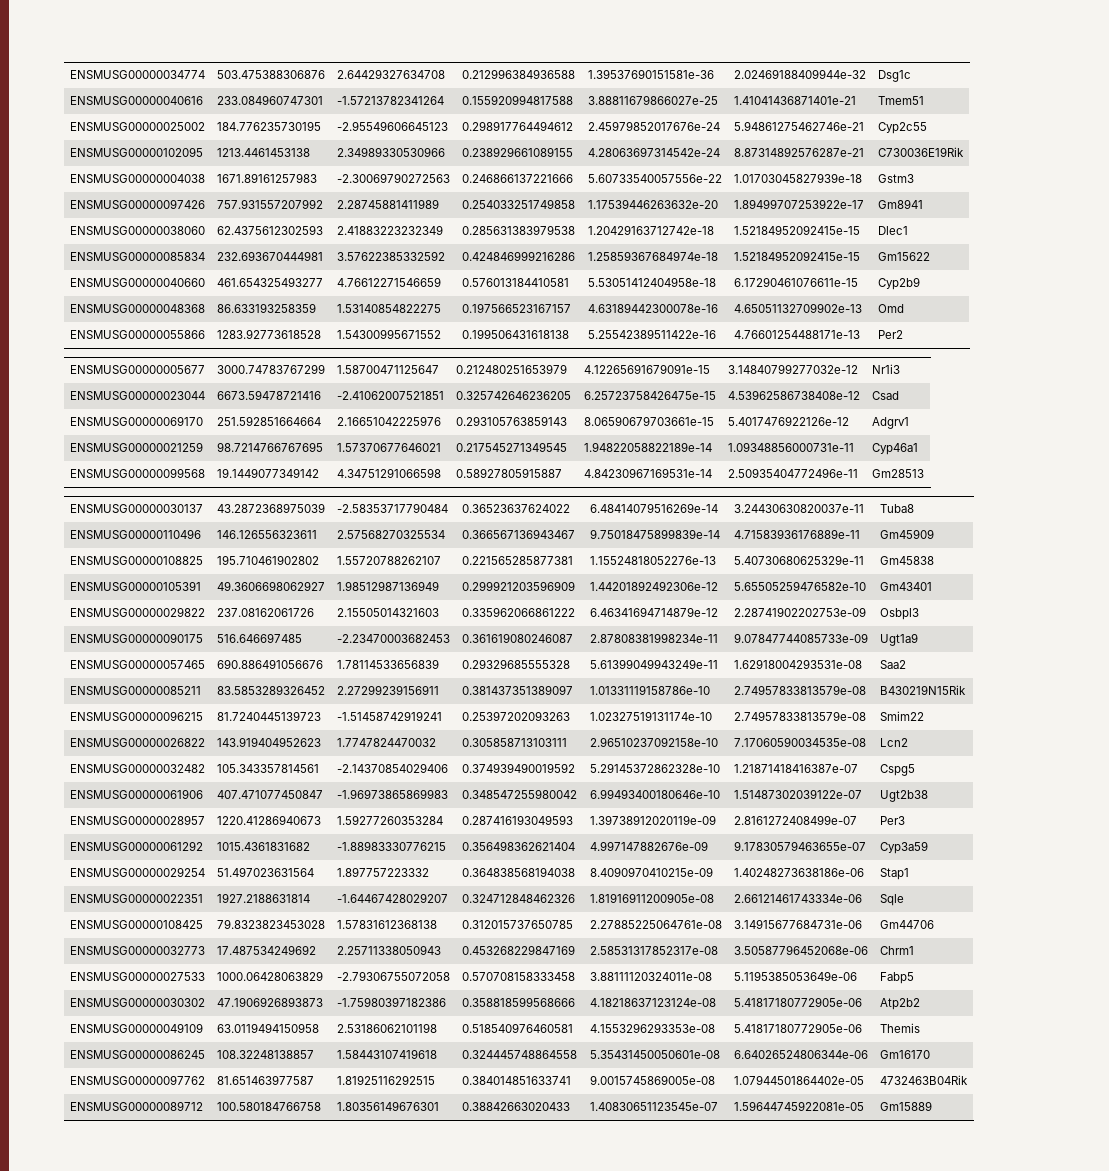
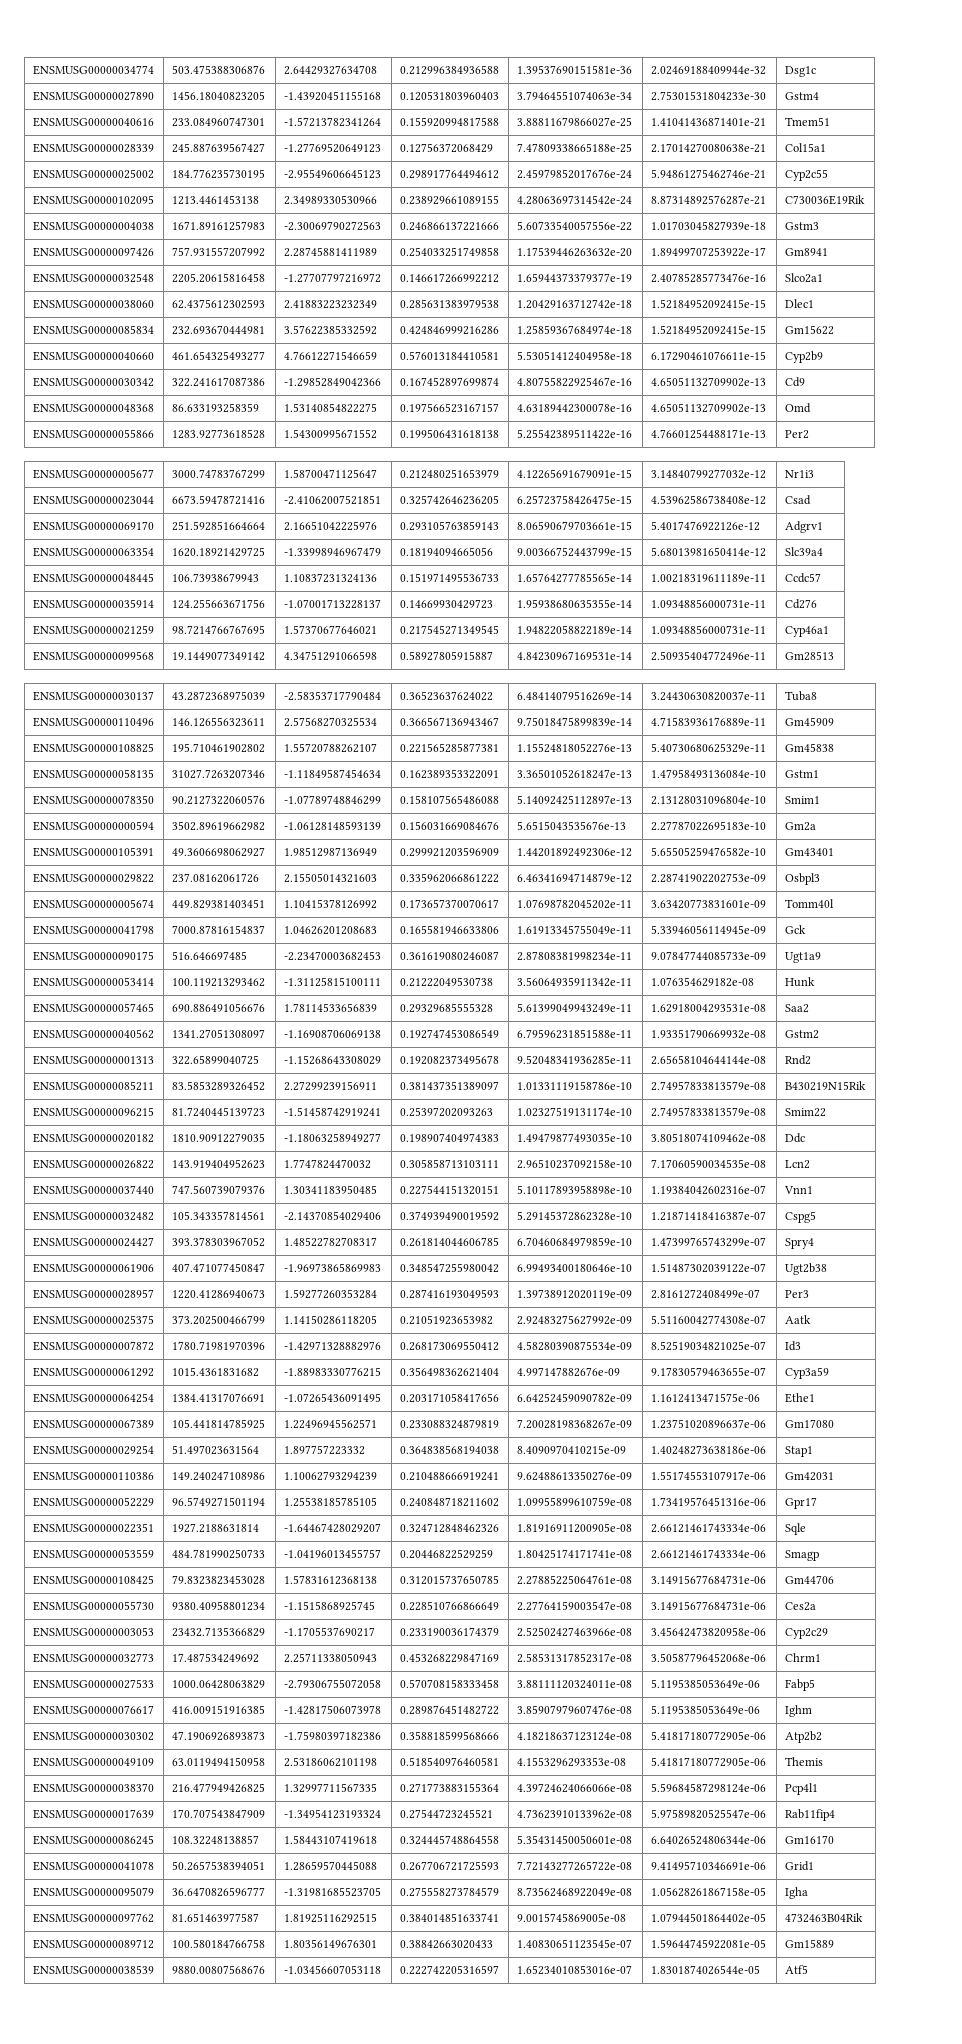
(911, 76) none -> [32,91,154,101] [171,91,265,101] [283,91,381,101] [399,91,499,101] [516,91,632,100] [650,91,766,101] [784,92,819,100] // ENSMUSG00000027890 | 1456.18040823205 | -1.43920451155168 | 0.120531803960403 | 3.79464551074063e-34 | 2.75301531804233e-30 | Gstm4
(924, 100) none -> [32,143,154,153] [171,143,265,153] [283,143,381,153] [399,143,493,153] [516,143,632,153] [650,143,766,153] [784,143,826,152] // ENSMUSG00000028339 | 245.887639567427 | -1.27769520649123 | 0.12756372068429 | 7.47809338665188e-25 | 2.17014270080638e-21 | Col15a1
(923, 204) none -> [32,273,154,283] [171,273,265,283] [283,273,381,283] [399,273,499,283] [516,273,632,282] [650,273,766,283] [784,273,823,283] // ENSMUSG00000032548 | 2205.20615816458 | -1.27707797216972 | 0.146617266992212 | 1.65944373379377e-19 | 2.40785285773476e-16 | Slco2a1
(920, 283) none -> [32,377,154,387] [171,377,265,387] [283,377,381,387] [399,377,499,387] [516,377,632,387] [650,377,766,387] [784,377,805,387] // ENSMUSG00000030342 | 322.241617087386 | -1.29852849042366 | 0.167452897699874 | 4.80755822925467e-16 | 4.65051132709902e-13 | Cd9
(909, 423) none -> [32,547,154,557] [171,547,265,557] [283,547,381,556] [399,547,493,556] [516,547,632,557] [650,547,766,557] [784,547,823,556] [32,573,154,583] [171,573,259,582] [283,573,377,583] [399,573,499,582] [516,573,632,583] [650,574,766,583] [784,573,821,583] [32,599,154,609] [171,599,265,609] [283,599,381,609] [399,599,493,609] [516,599,632,608] [650,599,766,608] [784,599,817,609] // ENSMUSG00000063354 | 1620.18921429725 | -1.33998946967479 | 0.18194094665056 | 9.00366752443799e-15 | 5.68013981650414e-12 | Slc39a4 // ENSMUSG00000048445 | 106.73938679943 | 1.10837231324136 | 0.151971495536733 | 1.65764277785565e-14 | 1.00218319611189e-11 | Ccdc57 // ENSMUSG00000035914 | 124.255663671756 | -1.07001713228137 | 0.14669930429723 | 1.95938680635355e-14 | 1.09348856000731e-11 | Cd276
(934, 560) none -> [32,769,154,779] [171,769,265,779] [283,769,381,778] [399,769,499,779] [516,769,632,779] [650,769,766,778] [784,770,819,778] [32,795,154,805] [171,795,265,805] [283,795,381,805] [399,795,499,804] [516,795,632,805] [650,796,766,805] [784,796,820,804] [32,821,154,831] [171,821,265,831] [283,821,381,831] [399,821,499,830] [516,821,626,830] [650,821,766,831] [784,822,816,831] // ENSMUSG00000058135 | 31027.7263207346 | -1.11849587454634 | 0.162389353322091 | 3.36501052618247e-13 | 1.47958493136084e-10 | Gstm1 // ENSMUSG00000078350 | 90.2127322060576 | -1.07789748846299 | 0.158107565486088 | 5.14092425112897e-13 | 2.13128031096804e-10 | Smim1 // ENSMUSG00000000594 | 3502.89619662982 | -1.06128148593139 | 0.156031669084676 | 5.6515043535676e-13 | 2.27787022695183e-10 | Gm2a
(919, 614) none -> [32,899,154,909] [171,899,265,909] [283,899,377,909] [399,899,499,908] [516,899,632,909] [650,899,766,909] [784,899,834,908] [32,925,154,935] [171,925,265,934] [283,926,377,935] [399,925,499,934] [516,925,632,934] [650,925,766,934] [784,925,806,934] // ENSMUSG00000005674 | 449.829381403451 | 1.10415378126992 | 0.173657370070617 | 1.07698782045202e-11 | 3.63420773831601e-09 | Tomm40l // ENSMUSG00000041798 | 7000.87816154837 | 1.04626201208683 | 0.165581946633806 | 1.61913345755049e-11 | 5.33946056114945e-09 | Gck
(918, 639) none -> [32,977,154,987] [171,978,265,987] [283,977,381,987] [399,977,493,987] [516,977,632,987] [650,977,754,987] [784,977,815,987] // ENSMUSG00000053414 | 100.119213293462 | -1.31125815100111 | 0.21222049530738 | 3.56064935911342e-11 | 1.076354629182e-08 | Hunk
(906, 664) none -> [32,1029,154,1039] [171,1029,265,1039] [283,1029,381,1038] [399,1029,499,1039] [516,1029,632,1039] [650,1029,766,1039] [784,1030,819,1039] [32,1055,154,1065] [171,1055,259,1065] [283,1055,381,1065] [399,1055,499,1065] [516,1055,632,1065] [650,1055,766,1065] [784,1055,811,1065] // ENSMUSG00000040562 | 1341.27051308097 | -1.16908706069138 | 0.192747453086549 | 6.79596231851588e-11 | 1.93351790669932e-08 | Gstm2 // ENSMUSG00000001313 | 322.65899040725 | -1.15268643308029 | 0.192082373495678 | 9.52048341936285e-11 | 2.65658104644144e-08 | Rnd2
(924, 716) none -> [32,1133,154,1143] [171,1133,265,1143] [283,1133,381,1143] [399,1133,499,1142] [516,1133,632,1142] [650,1133,766,1143] [784,1133,805,1143] // ENSMUSG00000020182 | 1810.90912279035 | -1.18063258949277 | 0.198907404974383 | 1.49479877493035e-10 | 3.80518074109462e-08 | Ddc
(908, 742) none -> [32,1185,154,1195] [171,1185,265,1194] [283,1185,377,1194] [399,1185,499,1195] [516,1185,632,1194] [650,1185,766,1195] [783,1186,813,1194] // ENSMUSG00000037440 | 747.560739079376 | 1.30341183950485 | 0.227544151320151 | 5.10117893958898e-10 | 1.19384042602316e-07 | Vnn1
(915, 770) none -> [32,1237,154,1247] [171,1237,265,1247] [283,1237,377,1247] [399,1237,499,1247] [516,1237,632,1246] [650,1237,766,1247] [784,1238,814,1249] // ENSMUSG00000024427 | 393.378303967052 | 1.48522782708317 | 0.261814044606785 | 6.70460684979859e-10 | 1.47399765743299e-07 | Spry4
(905, 820) none -> [32,1315,154,1325] [171,1315,265,1325] [283,1315,377,1325] [399,1315,493,1325] [516,1315,632,1325] [650,1315,766,1325] [784,1315,811,1324] [32,1341,154,1351] [171,1341,265,1350] [283,1341,381,1351] [399,1341,499,1351] [516,1341,632,1351] [650,1341,766,1351] [784,1341,801,1351] // ENSMUSG00000025375 | 373.202500466799 | 1.14150286118205 | 0.21051923653982 | 2.92483275627992e-09 | 5.51160042774308e-07 | Aatk // ENSMUSG00000007872 | 1780.71981970396 | -1.42971328882976 | 0.268173069550412 | 4.58280390875534e-09 | 8.52519034821025e-07 | Id3
(928, 847) none -> [32,1393,154,1403] [171,1393,265,1402] [283,1393,381,1403] [399,1393,499,1403] [516,1393,632,1403] [650,1393,760,1403] [784,1393,815,1403] [32,1419,154,1429] [171,1419,265,1429] [283,1419,377,1429] [399,1419,499,1429] [516,1419,632,1429] [650,1419,766,1429] [784,1419,834,1428] // ENSMUSG00000064254 | 1384.41317076691 | -1.07265436091495 | 0.203171058417656 | 6.64252459090782e-09 | 1.1612413471575e-06 | Ethe1 // ENSMUSG00000067389 | 105.441814785925 | 1.22496945562571 | 0.233088324879819 | 7.20028198368267e-09 | 1.23751020896637e-06 | Gm17080
(909, 874) none -> [32,1471,154,1481] [171,1471,265,1481] [283,1471,377,1481] [399,1472,499,1481] [516,1471,632,1481] [650,1471,766,1480] [784,1472,834,1481] [32,1497,154,1507] [171,1497,265,1507] [283,1497,377,1507] [399,1497,499,1507] [516,1497,632,1506] [650,1497,766,1506] [784,1497,817,1509] // ENSMUSG00000110386 | 149.240247108986 | 1.10062793294239 | 0.210488666919241 | 9.62488613350276e-09 | 1.55174553107917e-06 | Gm42031 // ENSMUSG00000052229 | 96.5749271501194 | 1.25538185785105 | 0.240848718211602 | 1.09955899610759e-08 | 1.73419576451316e-06 | Gpr17
(904, 900) none -> [32,1549,154,1559] [171,1549,265,1559] [283,1549,381,1558] [399,1549,493,1559] [516,1549,632,1559] [650,1549,766,1559] [784,1550,819,1561] // ENSMUSG00000053559 | 484.781990250733 | -1.04196013455757 | 0.20446822529259 | 1.80425174171741e-08 | 2.66121461743334e-06 | Smagp
(934, 924) none -> [32,1601,154,1611] [171,1601,265,1611] [283,1601,375,1611] [399,1601,499,1611] [516,1601,632,1611] [650,1601,766,1610] [784,1602,816,1611] [32,1627,154,1637] [171,1627,265,1637] [283,1627,375,1637] [399,1627,499,1637] [516,1627,632,1637] [650,1627,766,1637] [784,1628,828,1639] // ENSMUSG00000055730 | 9380.40958801234 | -1.1515868925745 | 0.228510766866649 | 2.27764159003547e-08 | 3.14915677684731e-06 | Ces2a // ENSMUSG00000003053 | 23432.7135366829 | -1.1705537690217 | 0.233190036174379 | 2.52502427463966e-08 | 3.45642473820958e-06 | Cyp2c29
(914, 978) none -> [32,1705,154,1715] [171,1705,265,1714] [283,1705,381,1715] [399,1705,499,1715] [516,1705,632,1714] [650,1705,760,1714] [784,1705,812,1717] // ENSMUSG00000076617 | 416.009151916385 | -1.42817506073978 | 0.289876451482722 | 3.85907979607476e-08 | 5.1195385053649e-06 | Ighm
(920, 1028) none -> [32,1783,154,1793] [171,1783,265,1793] [283,1783,377,1793] [399,1783,499,1793] [516,1783,632,1793] [650,1783,766,1793] [784,1783,818,1795] [32,1809,154,1819] [171,1809,265,1818] [283,1809,381,1819] [399,1809,493,1819] [516,1809,632,1819] [650,1809,766,1819] [784,1809,835,1821] // ENSMUSG00000038370 | 216.477949426825 | 1.32997711567335 | 0.271773883155364 | 4.39724624066066e-08 | 5.59684587298124e-06 | Pcp4l1 // ENSMUSG00000017639 | 170.707543847909 | -1.34954123193324 | 0.27544723245521 | 4.73623910133962e-08 | 5.97589820525547e-06 | Rab11fip4
(930, 1054) none -> [32,1861,154,1871] [171,1861,265,1871] [283,1861,377,1871] [399,1861,499,1871] [516,1861,632,1871] [650,1861,766,1870] [784,1861,814,1871] [32,1887,154,1897] [171,1887,265,1897] [283,1887,381,1897] [399,1887,499,1897] [516,1887,632,1897] [650,1887,766,1897] [784,1887,808,1899] // ENSMUSG00000041078 | 50.2657538394051 | 1.28659570445088 | 0.267706721725593 | 7.72143277265722e-08 | 9.41495710346691e-06 | Grid1 // ENSMUSG00000095079 | 36.6470826596777 | -1.31981685523705 | 0.275558273784579 | 8.73562468922049e-08 | 1.05628261867158e-05 | Igha
(932, 1106) none -> [32,1965,154,1975] [171,1965,265,1974] [283,1965,381,1974] [399,1965,499,1975] [516,1965,632,1975] [650,1965,760,1975] [784,1965,808,1974] // ENSMUSG00000038539 | 9880.00807568676 | -1.03456607053118 | 0.222742205316597 | 1.65234010853016e-07 | 1.8301874026544e-05 | Atf5

